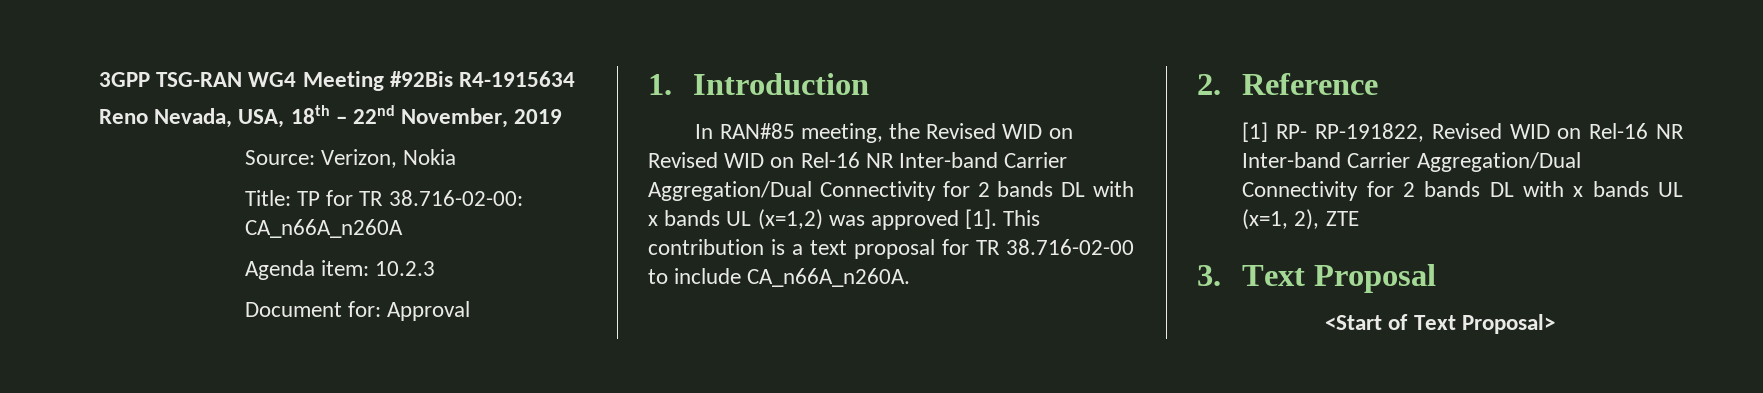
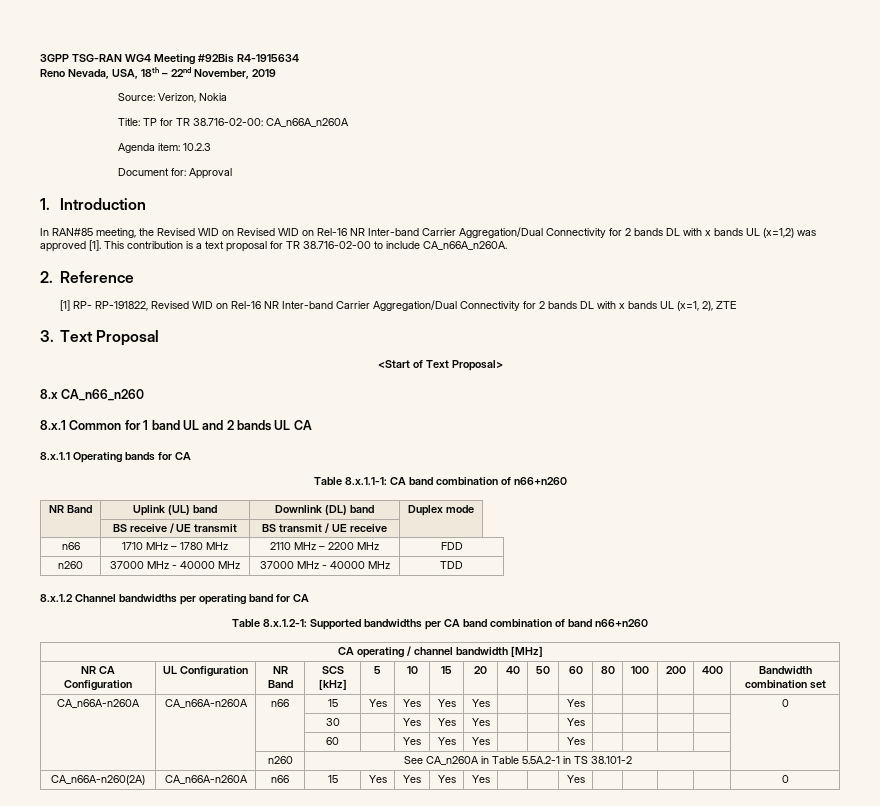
(1555, 324) none -> [40,389,145,401] [40,420,312,431] [40,452,191,463] [313,477,567,485] [49,505,92,513] [133,505,217,516] [275,505,374,515] [408,505,474,516] [112,523,238,533] [262,523,387,533] [61,542,80,550] [122,542,228,550] [270,542,380,550] [440,542,463,550] [58,561,83,569] [110,561,240,569] [259,561,390,569] [440,561,464,569] [40,594,309,605] [232,619,648,630] [337,646,543,658] [81,666,115,674] [64,680,132,691] [163,666,248,677] [272,666,288,674] [267,680,293,688] [321,666,344,674] [318,679,347,690] [374,666,381,674] [406,666,418,674] [441,666,452,674] [474,666,487,674] [505,666,520,674] [536,666,550,674] [568,666,583,674] [600,666,615,674] [631,666,649,674] [665,666,686,674] [701,666,723,674] [758,666,812,674] [744,680,826,689] [57,699,140,708] [164,699,248,708] [271,699,289,707] [327,699,338,707] [368,699,387,707] [403,699,421,707] [437,699,456,707] [471,699,490,707] [566,699,585,707] [781,699,789,707] [325,718,340,726] [403,718,421,726] [437,718,456,726] [471,718,490,726] [566,718,585,726] [326,737,340,745] [403,737,421,745] [437,737,456,745] [471,737,490,745] [566,737,585,745] [267,756,293,764] [403,756,632,765] [51,775,145,785] [164,775,248,784] [271,775,289,783] [327,775,338,783] [368,775,387,783] [403,775,421,783] [437,775,456,783] [471,775,490,783] [566,775,585,783] [781,775,789,783] // 8.x CA_n66_n260 // 8.x.1 Common for 1 band UL and 2 bands UL CA // 8.x.1.1 Operating bands for CA // Table 8.x.1.1-1: CA band combination of n66+n260 // NR Band | Uplink (UL) band | Downlink (DL) band | Duplex mode // | BS receive / UE transmit | BS transmit / UE receive | // n66 | 1710 MHz – 1780 MHz | 2110 MHz – 2200 MHz | FDD // n260 | 37000 MHz - 40000 MHz | 37000 MHz - 40000 MHz | TDD // 8.x.1.2 Channel bandwidths per operating band for CA // Table 8.x.1.2-1: Supported bandwidths per CA band combination of band n66+n260 // CA operating / channel bandwidth [MHz] // NR CA Configuration | UL Configuration | NR Band | SCS [kHz] | 5 | 10 | 15 | 20 | 40 | 50 | 60 | 80 | 100 | 200 | 400 | Bandwidth combination set // CA_n66A-n260A | CA_n66A-n260A | n66 | 15 | Yes | Yes | Yes | Yes | | | Yes | | | | | 0 // | | | 30 | | Yes | Yes | Yes | | | Yes | | | | | // | | | 60 | | Yes | Yes | Yes | | | Yes | | | | | // | | n260 | See CA_n260A in Table 5.5A.2-1 in TS 38.101-2 | // CA_n66A-n260(2A) | CA_n66A-n260A | n66 | 15 | Yes | Yes | Yes | Yes | | | Yes | | | | | 0

